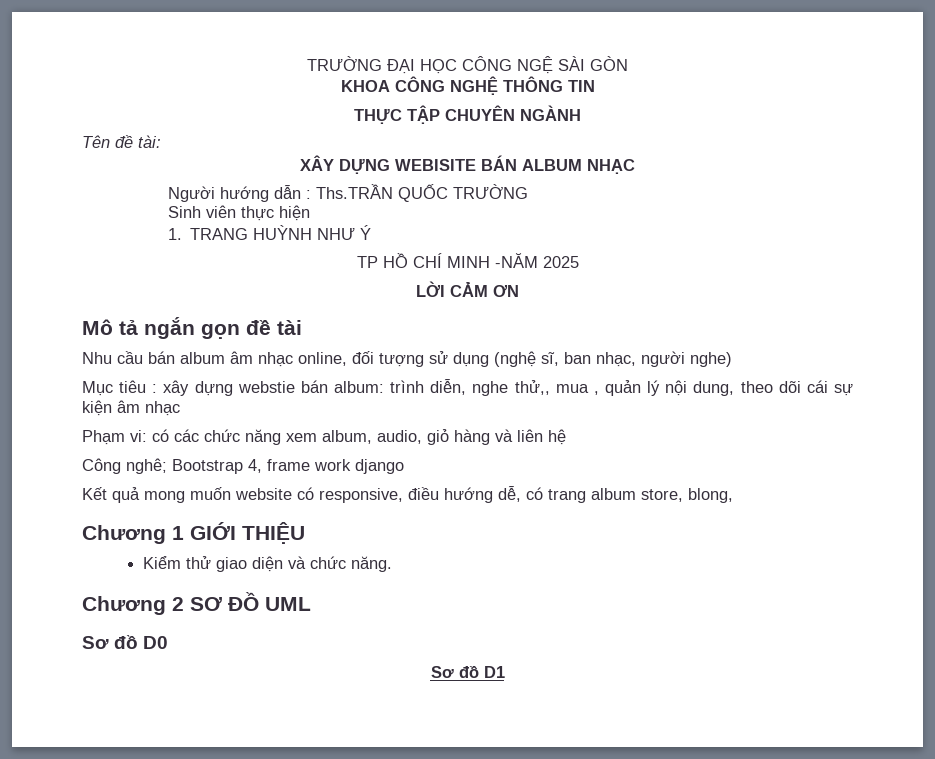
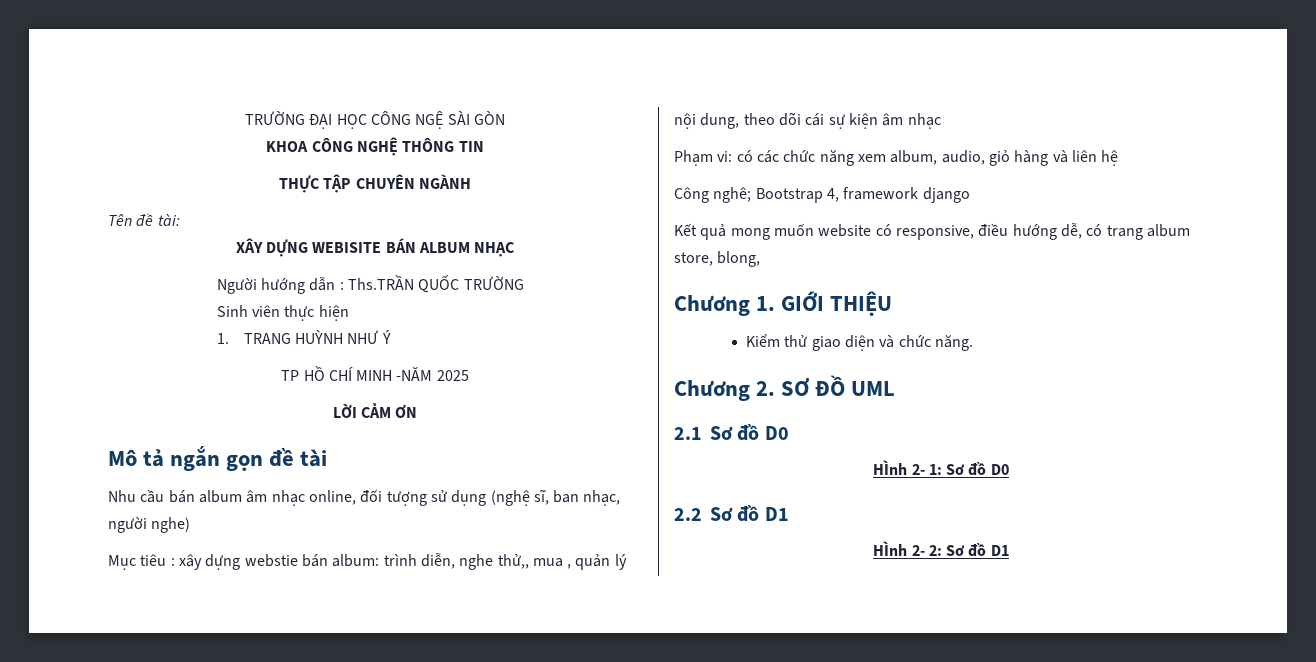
[267,459,351,471] frame work -> [843,187,919,200] framework
[172,526,184,540] 1 -> [756,296,776,311] 1.
[172,597,184,611] 2 -> [756,381,776,396] 2.
[82,635,169,649] Sơ đồ D0 // -> [674,424,789,440] [873,460,1009,475] [674,505,789,521] [873,541,942,556] 2.1 Sơ đồ D0 // HÌnh 2- 1: Sơ đồ D0 // 2.2 Sơ đồ D1 // HÌnh 2- 2:

